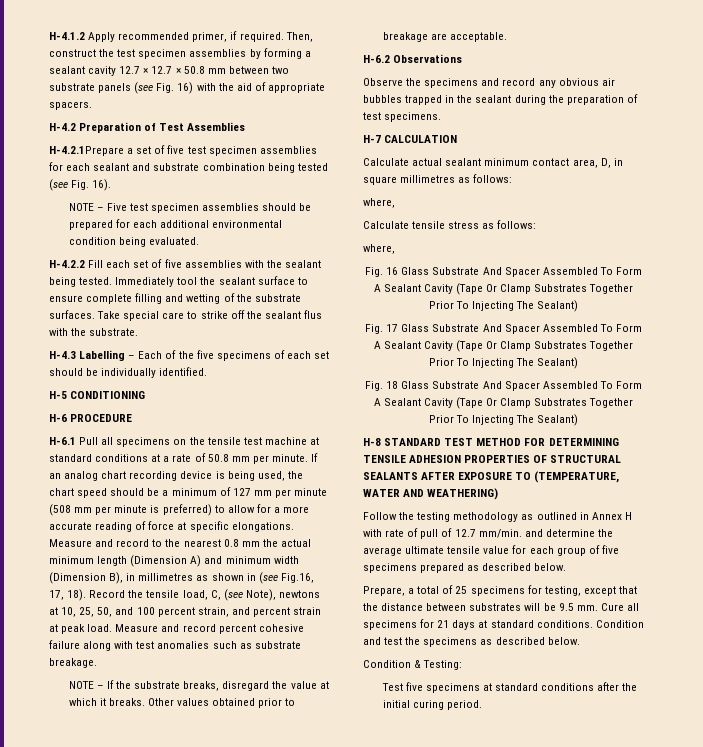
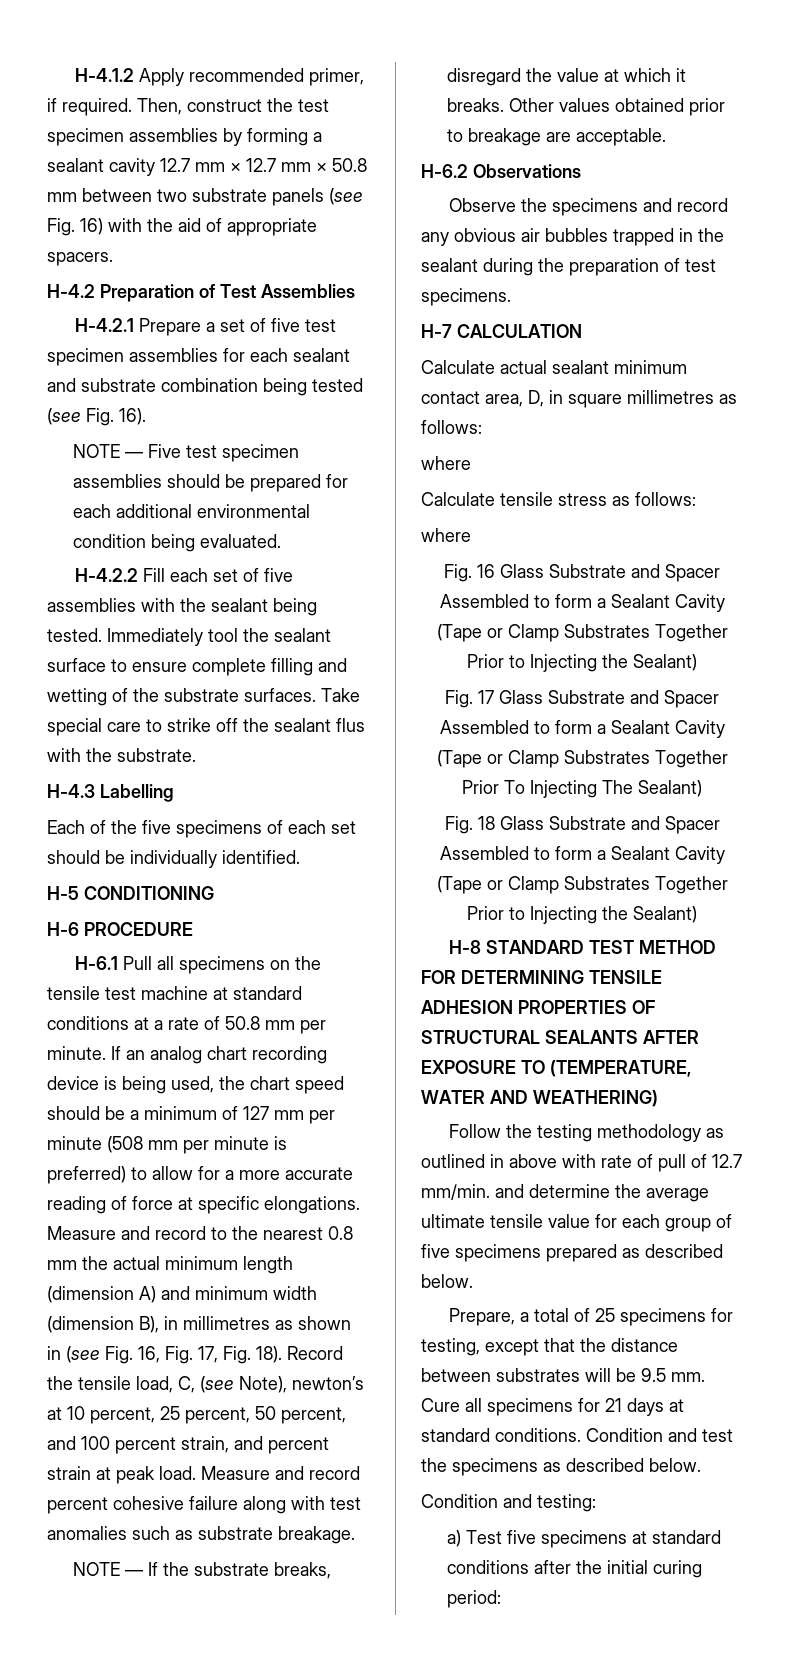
(141, 70) none -> [195,162,225,172] mm
(173, 70) none -> [281,162,311,172] mm
[49,146,124,156] H-4.2.1Prepare -> [74,318,201,336] H-4.2.1 Prepare
[96,207,104,211] – -> [124,452,143,458] —
[128,355,136,359] – -> (174, 793) //
[130,555,188,567] (Dimension -> [47,1286,134,1303] (dimension
[49,572,106,584] (Dimension -> [47,1316,134,1333] (dimension
[280,573,314,583] [49,590,64,600] Fig.16, 17, -> [105,1346,251,1364] Fig. 16, Fig. 17, Fig.
[278,590,320,598] [49,607,113,617] newtons at 10, 25, 50, -> [292,1376,364,1390] [47,1406,346,1424] newton’s at 10 percent, 25 percent, 50 percent,
[96,685,104,689] – -> [124,1570,143,1576] —
[363,198,395,208] where, -> [421,456,471,470] where
[363,244,395,254] where, -> [421,528,471,542] where
[482,267,642,277] [373,283,634,295] [428,301,535,311] And Spacer Assembled To Form A Sealant Cavity (Tape Or Clamp Substrates Together Prior To Injecting The -> [631,564,720,582] [439,594,725,612] [436,624,728,642] [467,654,628,672] and Spacer Assembled to form a Sealant Cavity (Tape or Clamp Substrates Together Prior to Injecting the
[482,324,642,334] [373,340,498,352] And Spacer Assembled To Form A Sealant Cavity (Tape Or -> [630,690,719,708] [439,720,725,738] [436,750,503,768] and Spacer Assembled to form a Sealant Cavity (Tape or
[482,381,642,391] [373,397,634,409] [428,415,535,425] And Spacer Assembled To Form A Sealant Cavity (Tape Or Clamp Substrates Together Prior To Injecting The -> [630,816,720,834] [439,846,725,864] [436,876,728,894] [467,906,628,924] and Spacer Assembled to form a Sealant Cavity (Tape or Clamp Substrates Together Prior to Injecting the
[591,512,632,520] Annex H -> [509,1154,557,1168] above
[414,660,463,670] & Testing: // -> [503,1494,596,1512] [446,1530,461,1547] and testing: // a)
[446,700,482,710] period. -> [446,1590,501,1608] period:

